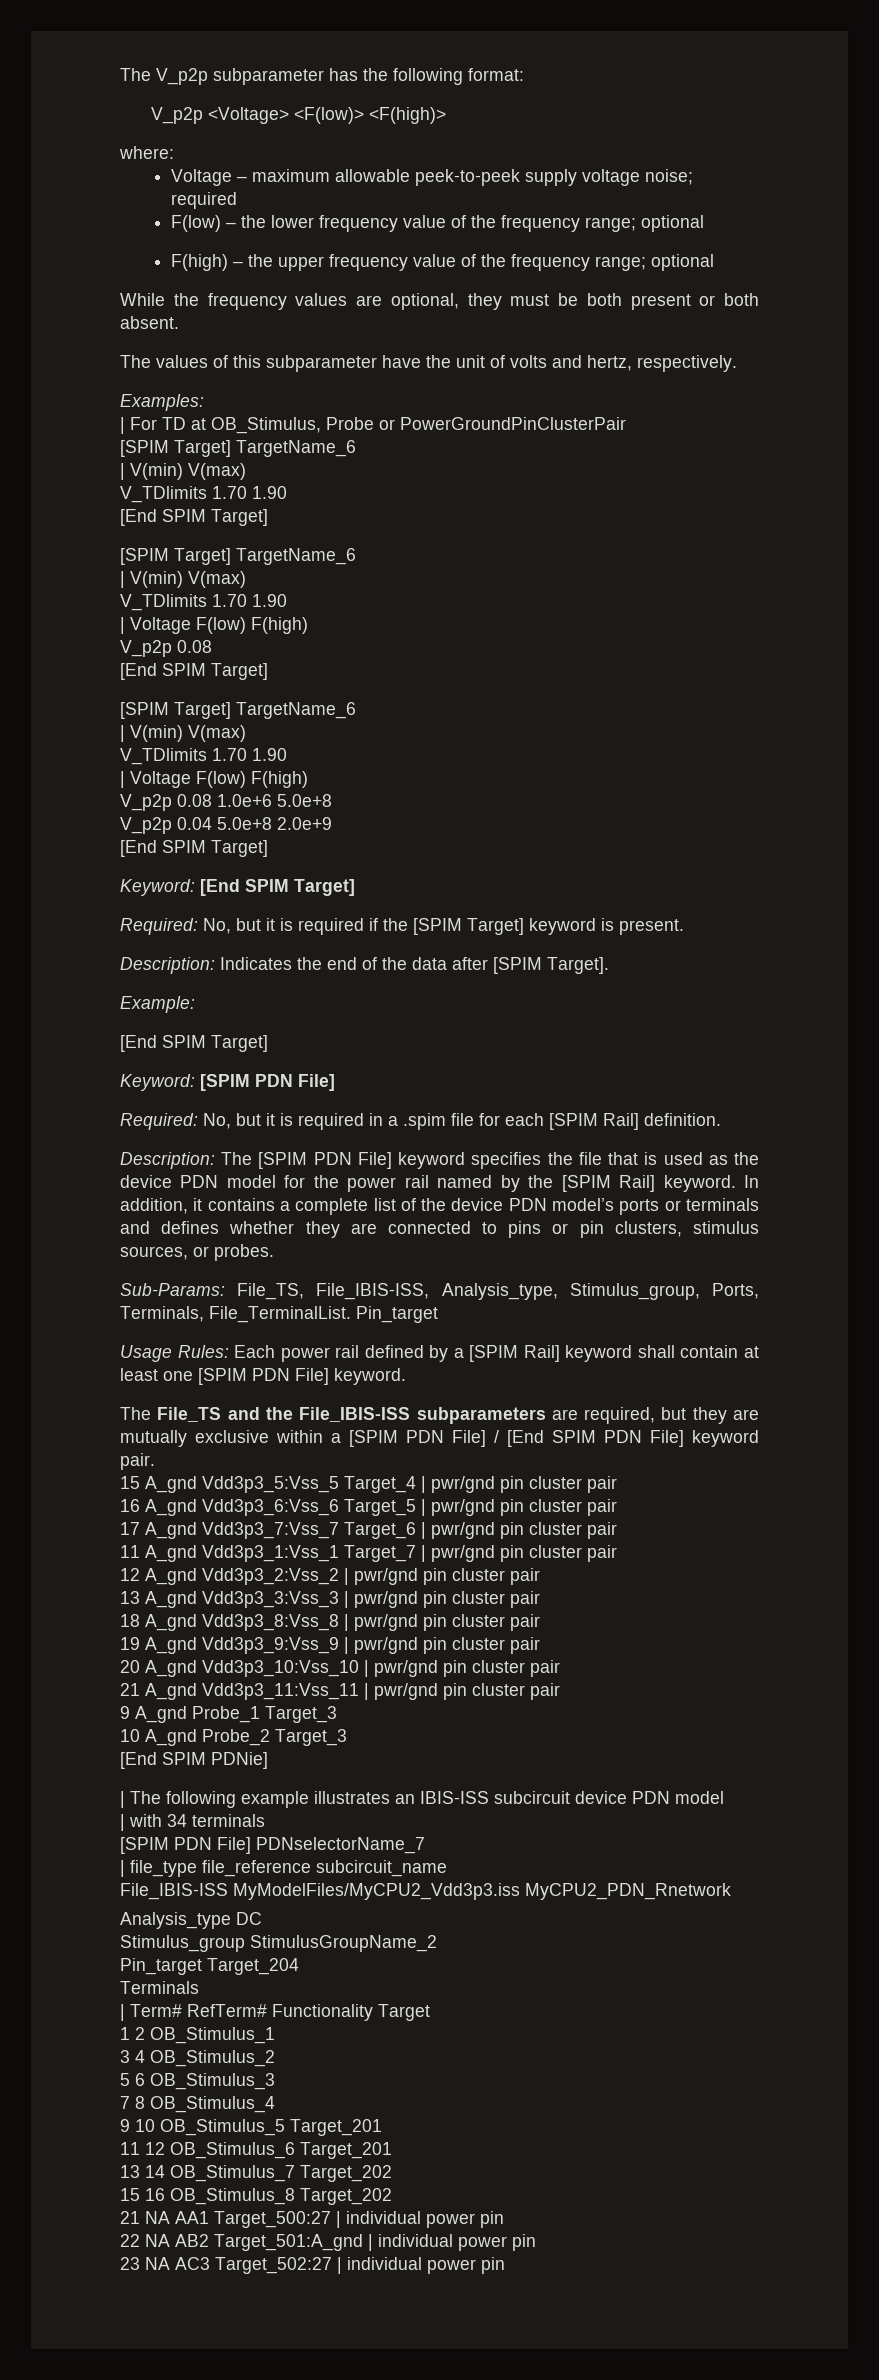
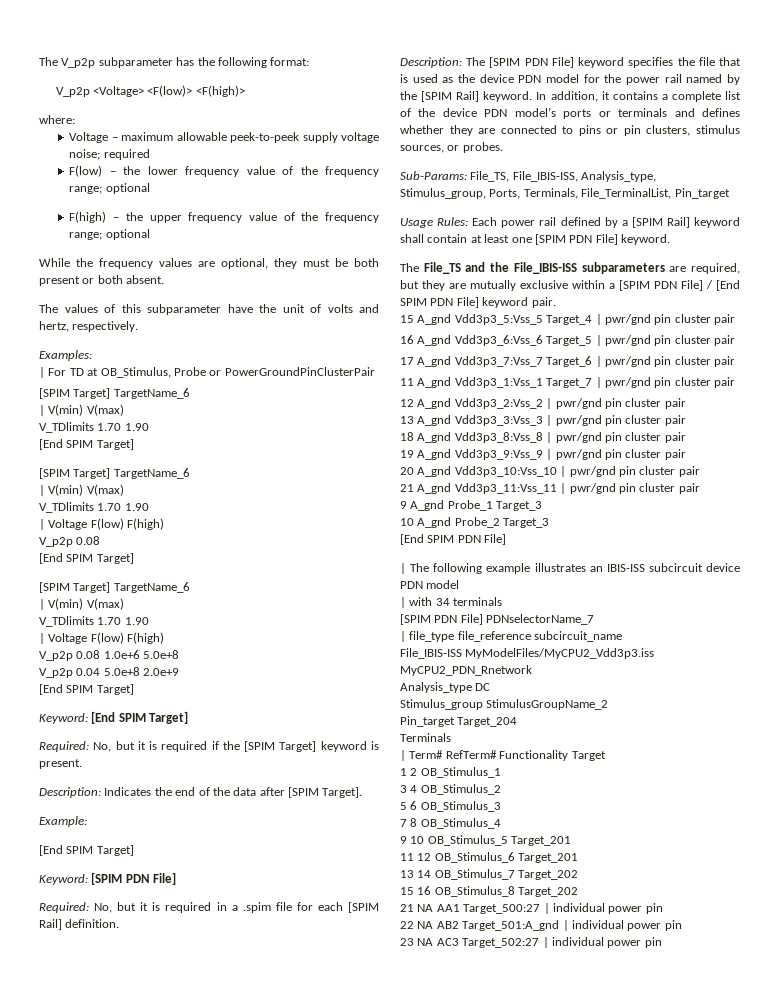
[209,1306,351,1323] File_TerminalList. -> [581,188,672,199] File_TerminalList,
[211,1752,268,1769] PDNie] -> [457,534,507,545] PDN File]

